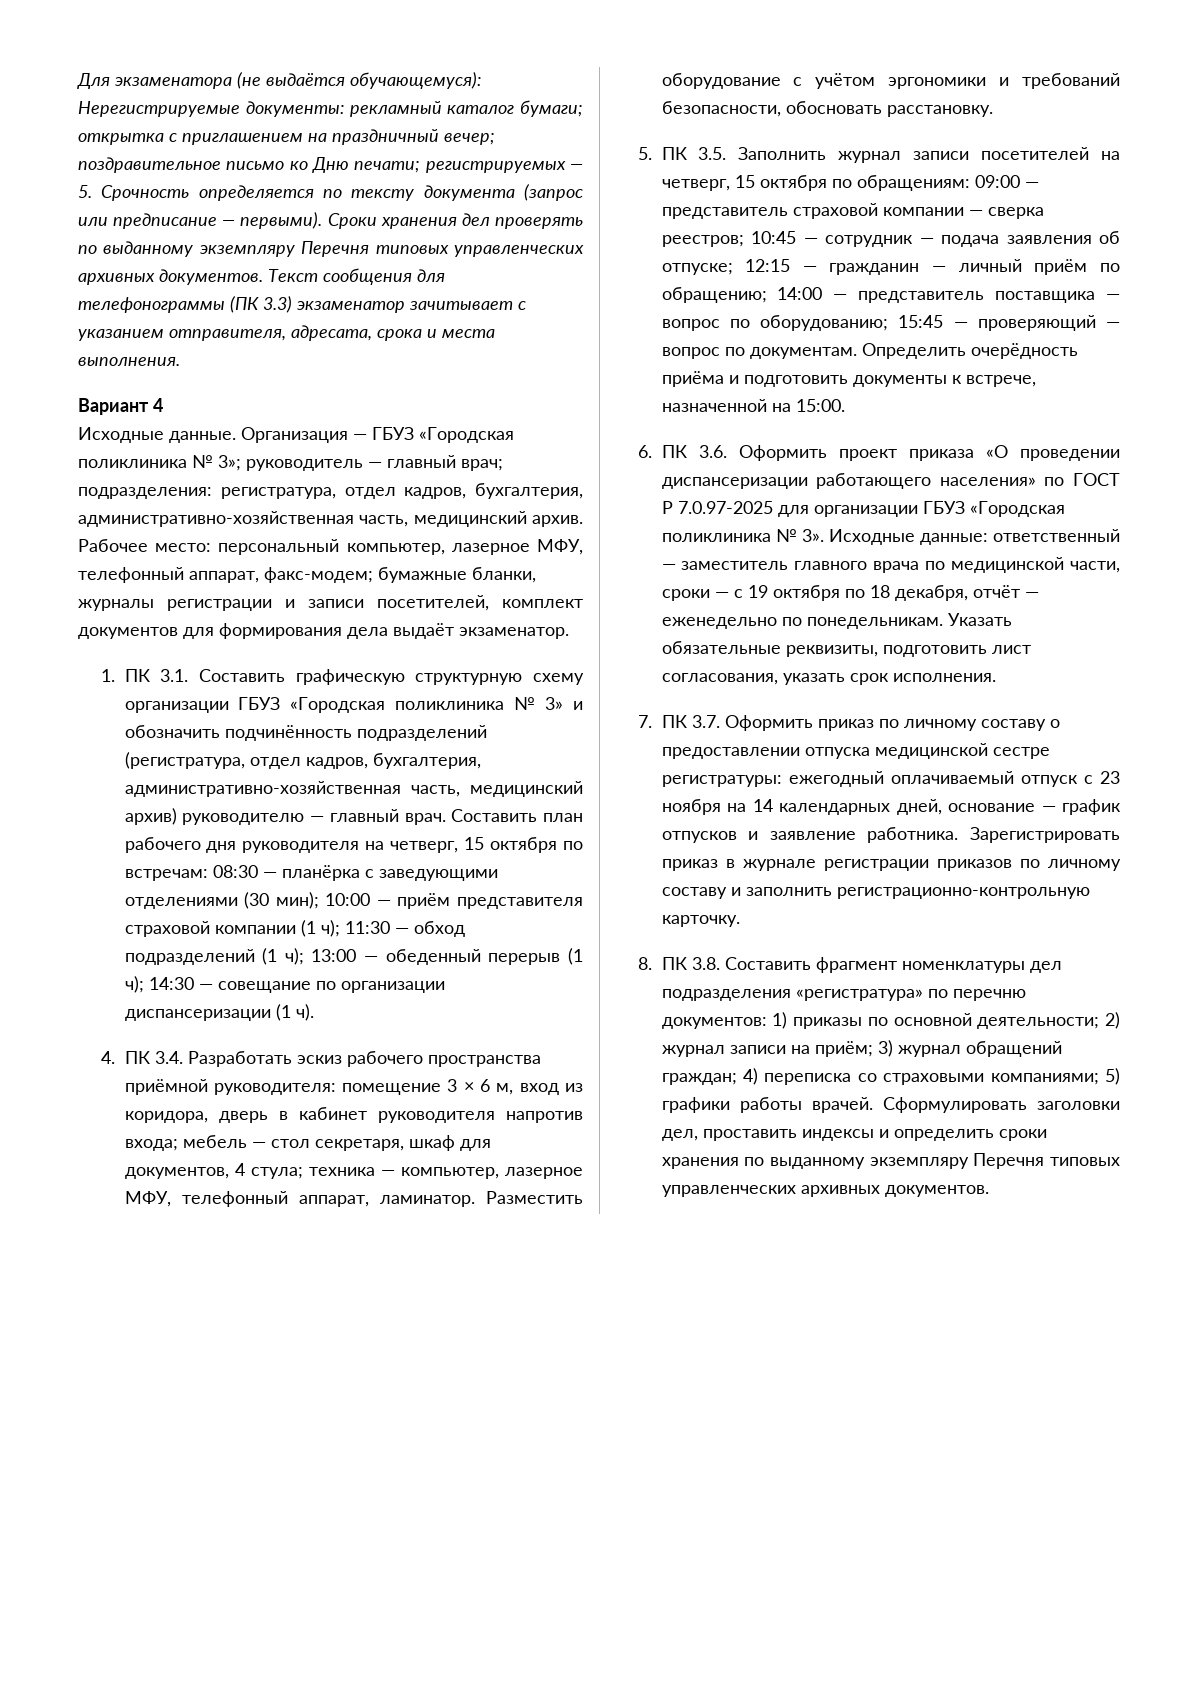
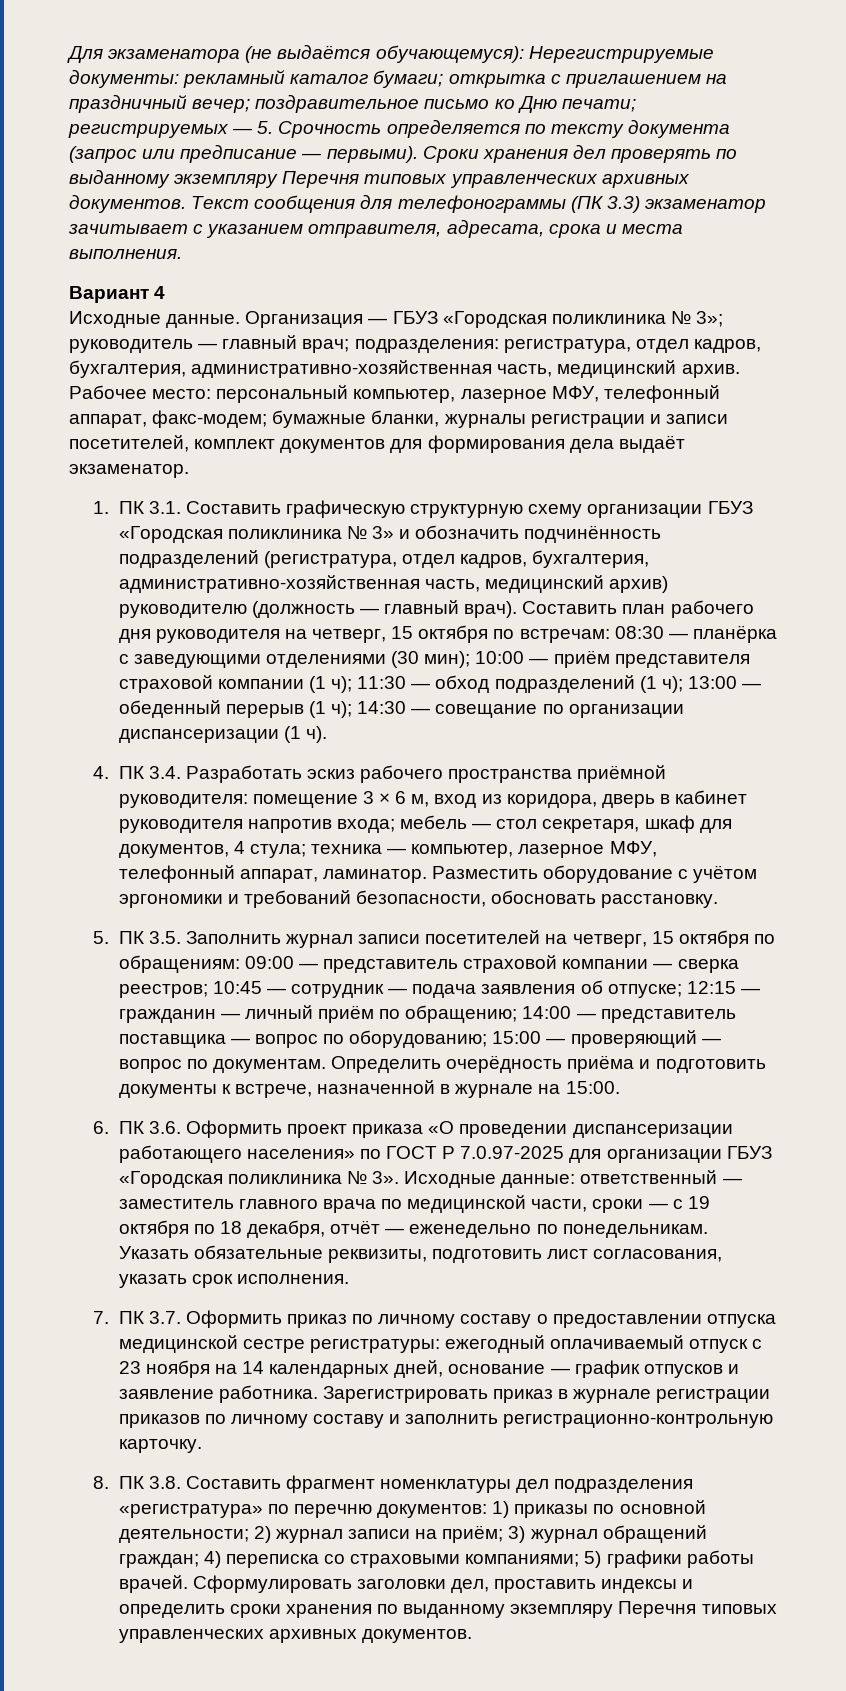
[310,809,446,825] — главный врач. -> [251,600,518,618] (должность — главный врач).
[898,315,944,328] 15:45 -> [492,1031,542,1044] 15:00
(767, 405) none -> [440,1084,534,1098] в журнале

